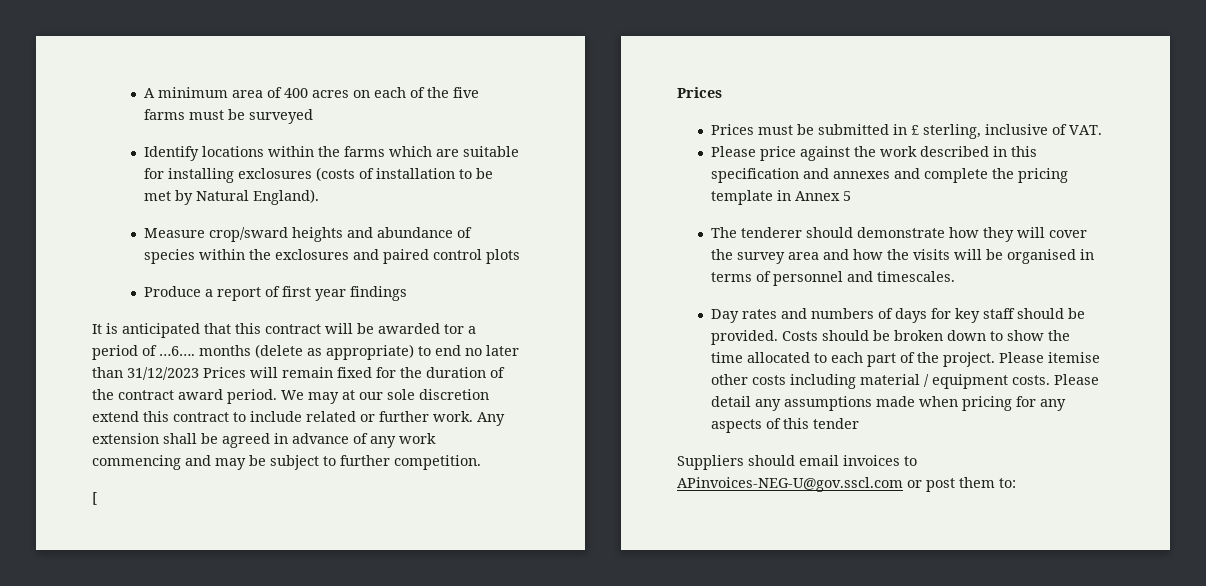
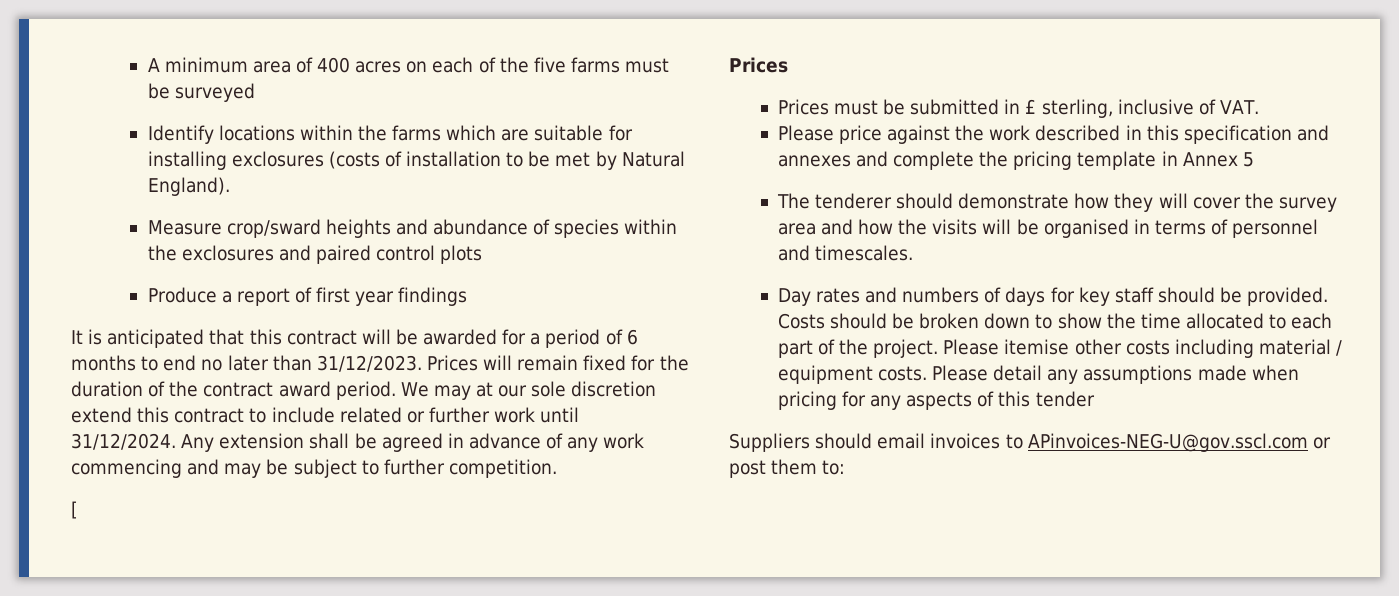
[444,324,464,334] tor -> [502,329,527,345] for
[159,344,414,360] …6…. months (delete as appropriate) -> [626,329,638,345] [71,355,136,371] 6 months
[127,367,199,380] 31/12/2023 -> [316,355,422,372] 31/12/2023.
[433,411,473,422] work. -> [494,407,580,423] [71,433,176,450] work until 31/12/2024.

